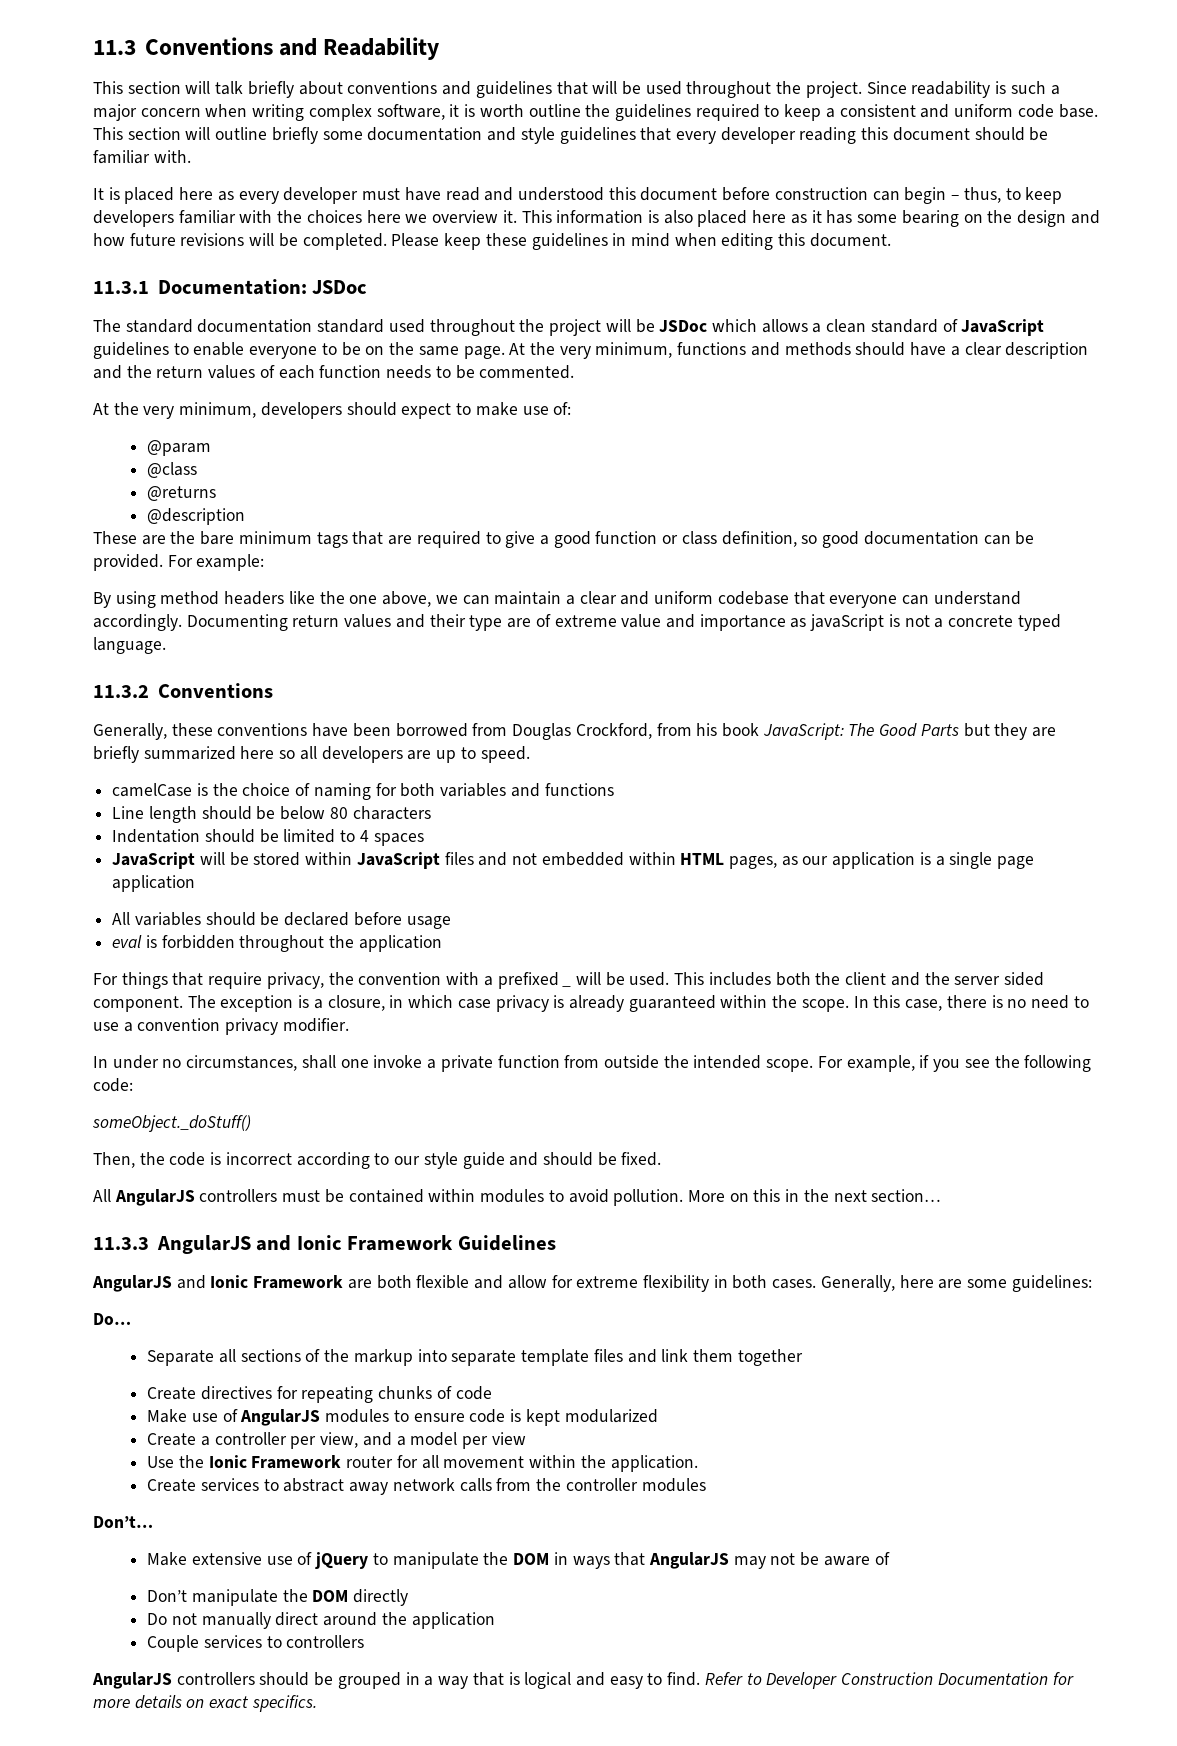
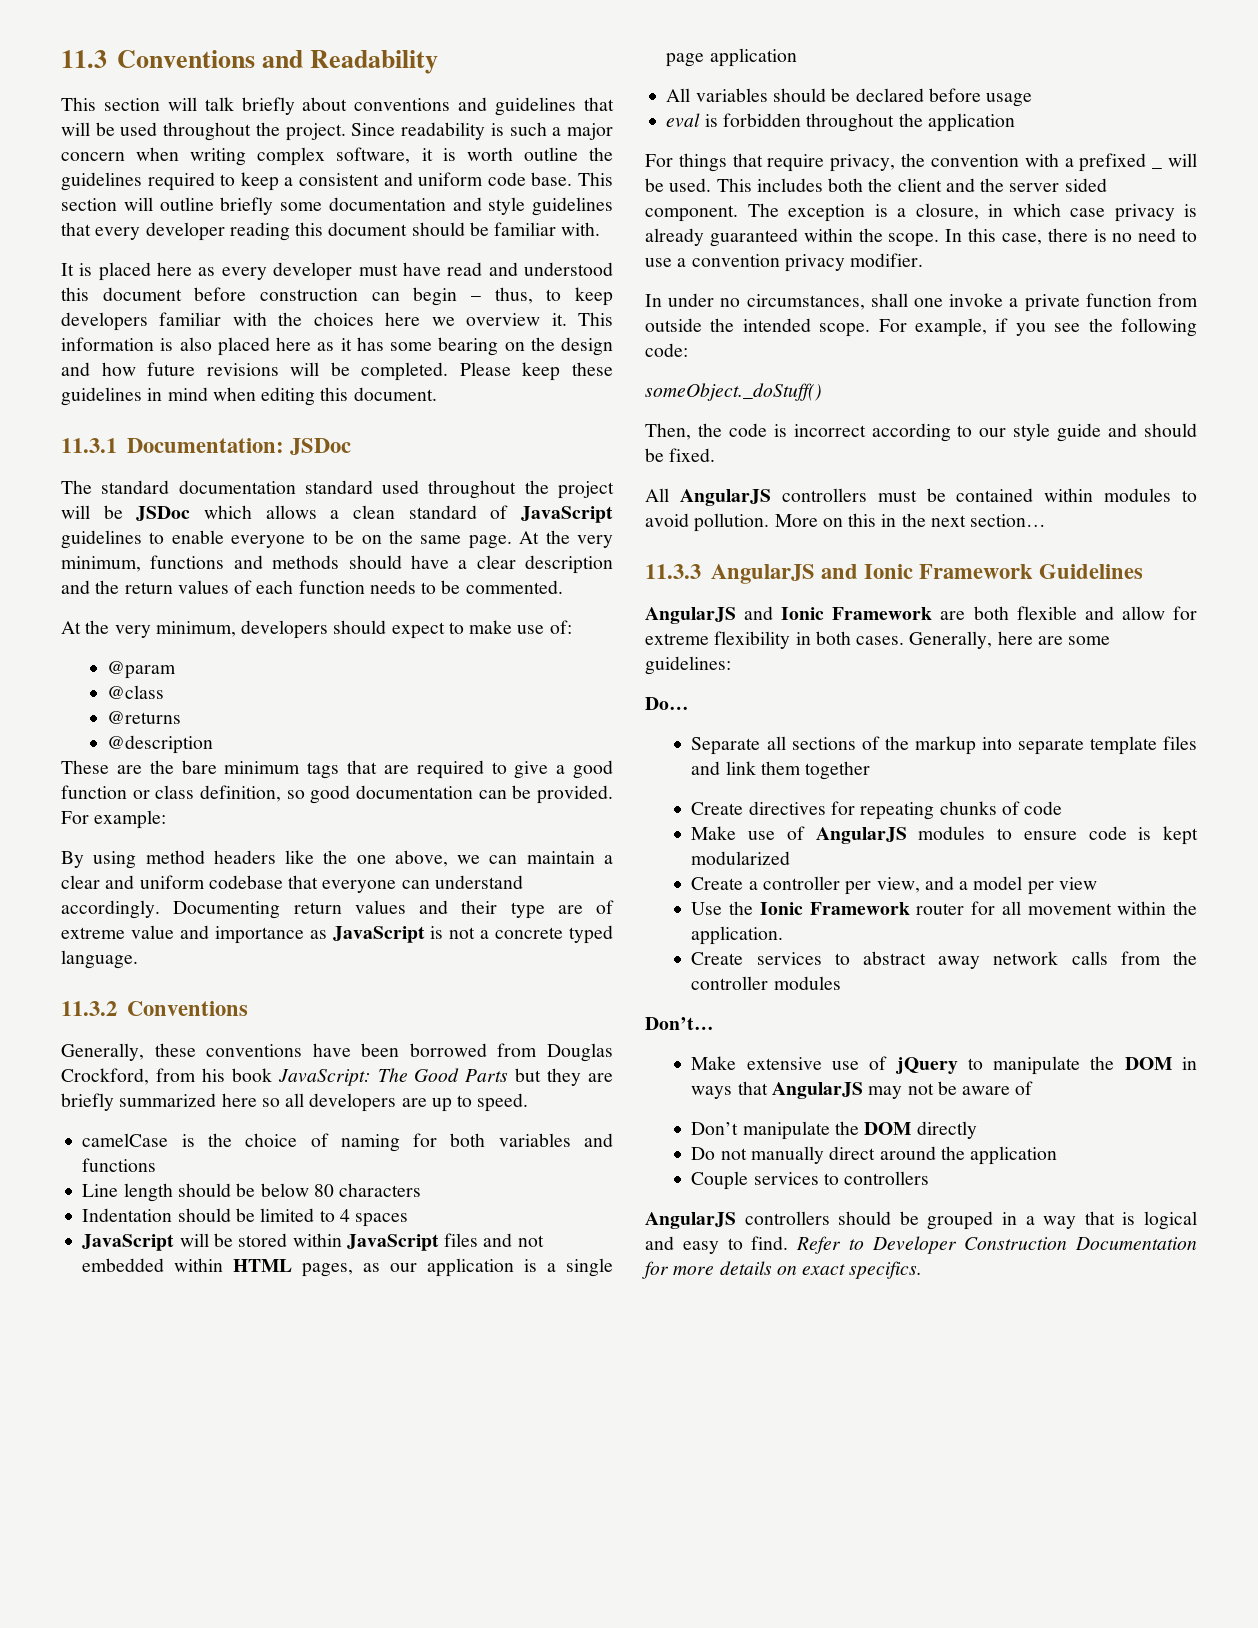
[810,614,885,631] javaScript -> [332,926,425,943] JavaScript

